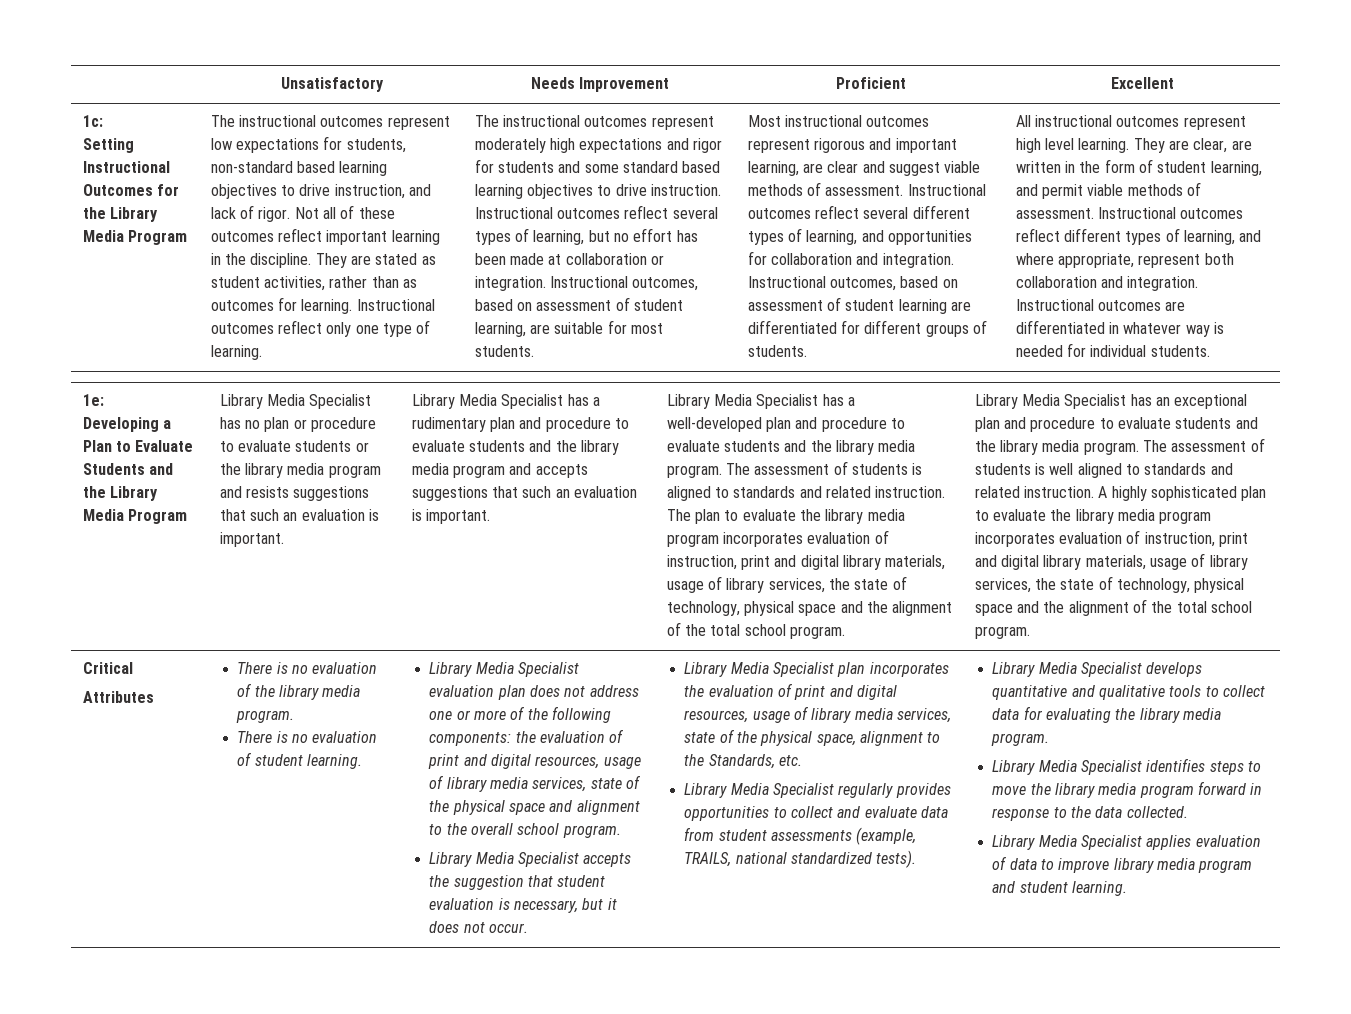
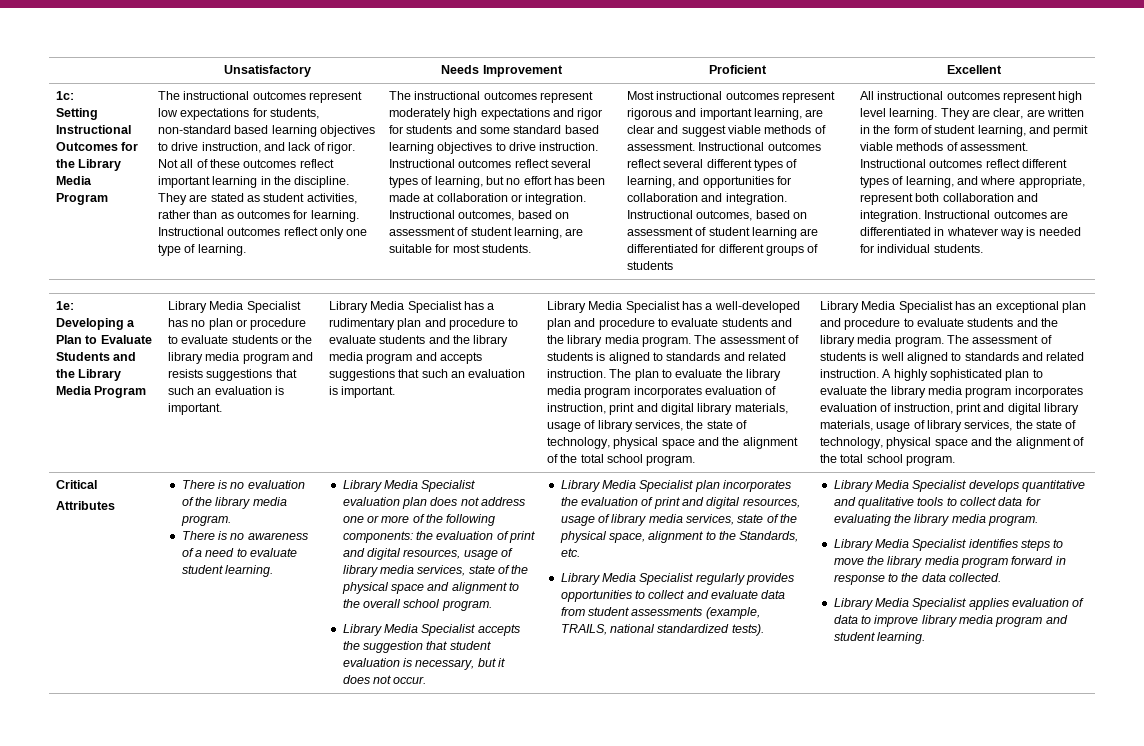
[747,345,807,357] students. -> [626,261,673,270] students
[312,731,378,743] [237,752,253,766] evaluation of -> [247,532,308,540] [181,548,298,557] awareness of a need to evaluate

